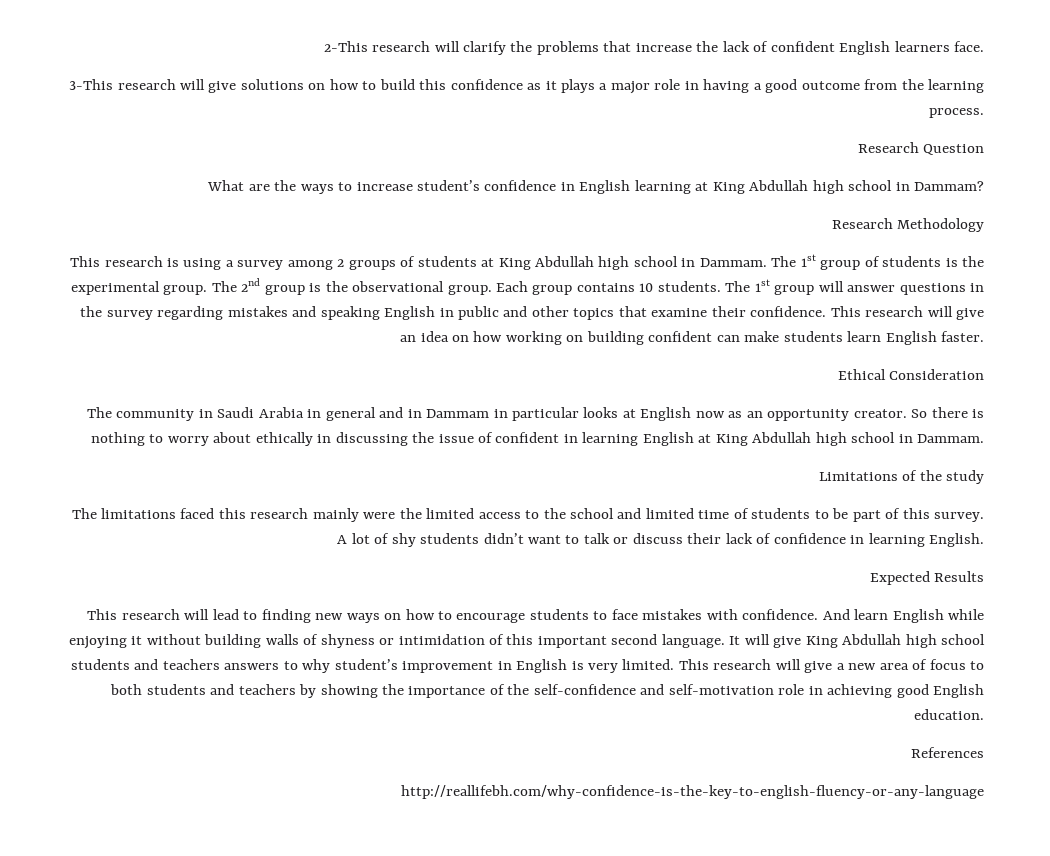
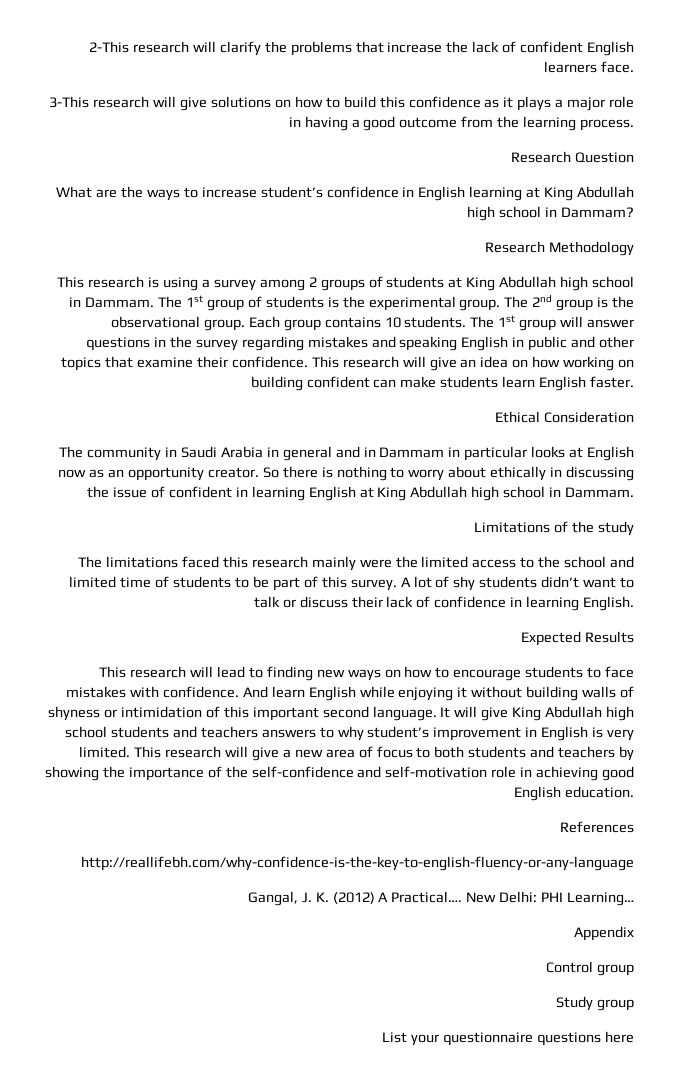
(984, 792) none -> [247,891,635,906] [574,926,634,941] [546,961,634,976] [556,996,634,1011] [382,1031,634,1046] // Gangal, J. K. (2012) A Practical…. New Delhi: PHI Learning… // Appendix // Control group // Study group // List your questionnaire questions here

